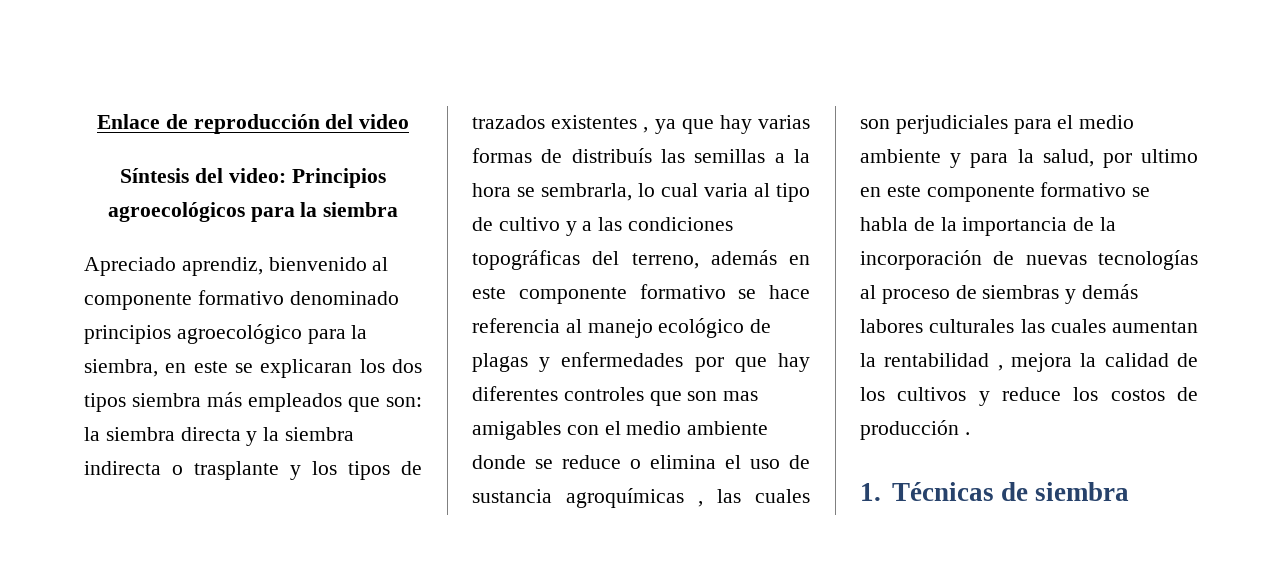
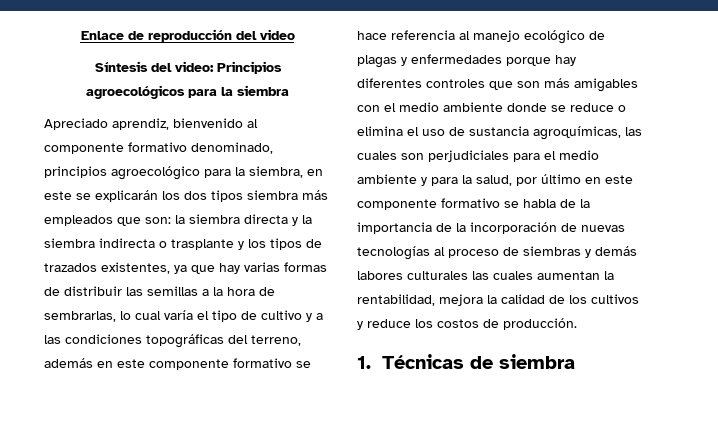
[289,291,399,305] denominado -> [191,142,273,154] denominado,
[260,359,353,378] explicaran -> [95,190,158,202] explicarán
[551,115,649,133] existentes , -> [101,262,170,274] existentes,
[571,148,652,163] distribuís -> [64,286,122,296] distribuir
[517,183,770,201] se sembrarla, lo cual varia al -> [259,287,275,296] [44,310,209,322] de sembrarlas, lo cual varía el
[694,357,767,372] por que -> [506,57,551,66] porque
[723,391,759,401] mas -> [544,78,570,88] más
[566,488,703,508] agroquímicas , -> [533,126,621,140] agroquímicas,
[1141,149,1198,163] ultimo -> [541,174,581,184] último
[884,353,1003,371] rentabilidad , -> [357,294,435,306] rentabilidad,
[860,420,970,440] producción . -> [503,318,577,330] producción.

